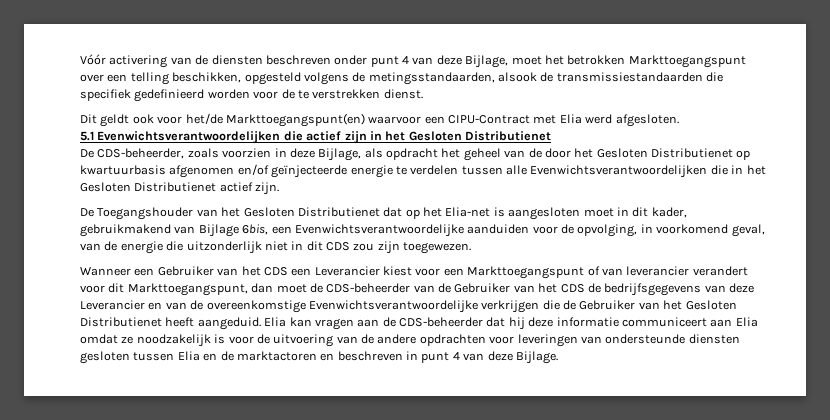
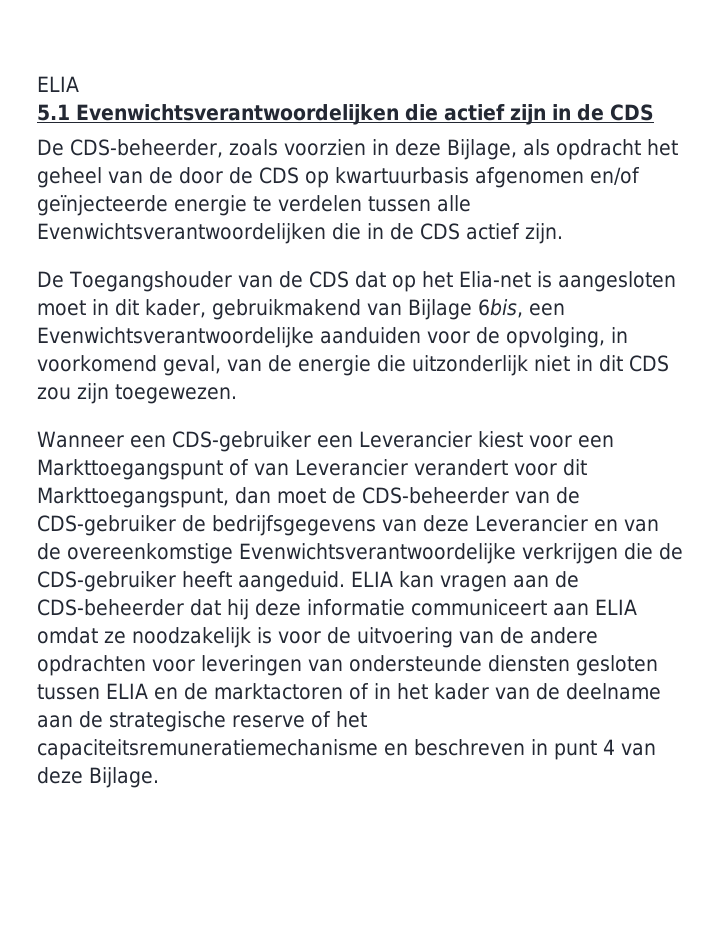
[80,54,746,68] [80,72,724,85] [80,89,423,102] [80,113,679,127] Vóór activering van de diensten beschreven onder punt 4 van deze Bijlage, moet het betrokken Markttoegangspunt over een telling beschikken, opgesteld volgens de metingsstandaarden, alsook de transmissiestandaarden die specifiek gedefinieerd worden voor de te verstrekken dienst. // Dit geldt ook voor het/de Markttoegangspunt(en) waarvoor een CIPU-Contract met Elia werd afgesloten. -> [37,76,79,92] ELIA
[385,131,551,141] het Gesloten Distributienet -> [577,104,654,121] de CDS
[574,148,733,158] het Gesloten Distributienet -> [229,167,299,184] de CDS
[746,165,766,175] [80,182,217,192] het Gesloten Distributienet -> [389,223,460,240] de CDS
[221,207,380,217] het Gesloten Distributienet -> [278,271,349,288] de CDS
[157,266,288,276] Gebruiker van het CDS -> [171,431,311,452] CDS-gebruiker
[626,266,690,276] leverancier -> [295,459,408,476] Leverancier
[454,283,585,293] Gebruiker van het CDS -> [37,515,176,536] CDS-gebruiker
[579,300,737,310] [80,317,162,327] Gebruiker van het Gesloten Distributienet -> [37,571,176,592] CDS-gebruiker
[264,317,287,327] Elia -> [350,571,393,587] ELIA
[735,317,758,327] Elia -> [595,599,637,615] ELIA
[177,351,200,361] Elia -> [106,683,148,699] ELIA
(317, 356) none -> [349,683,661,700] [37,711,367,732] [37,739,378,760] of in het kader van de deelname aan de strategische reserve of het capaciteitsremuneratiemechanisme

